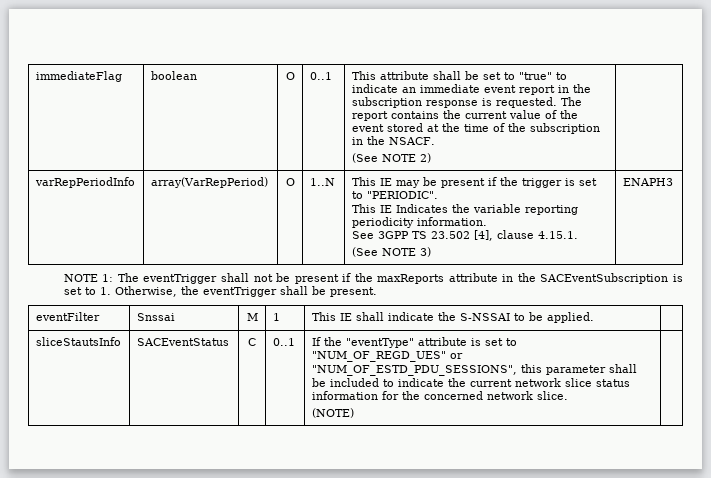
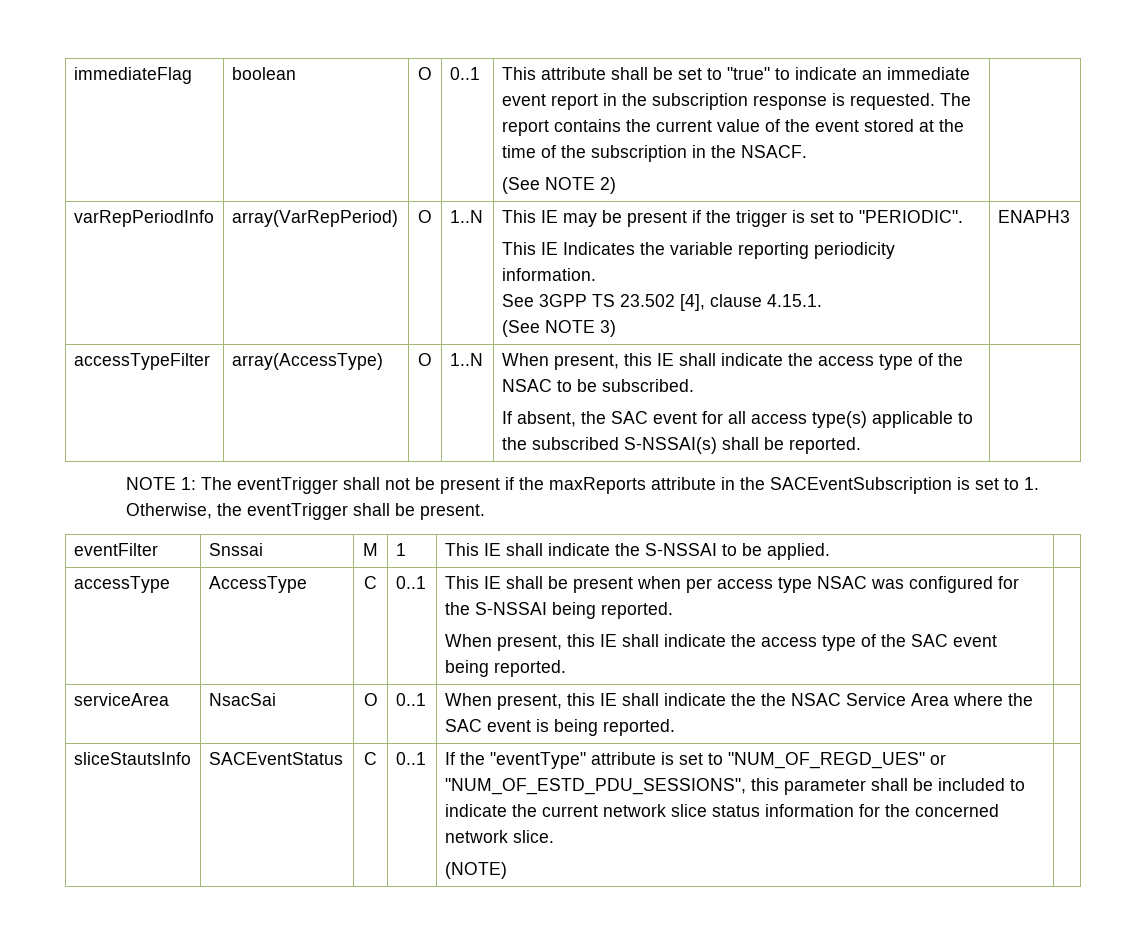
(673, 182) none -> [73,353,210,370] [231,353,383,370] [418,353,432,366] [449,353,483,366] [501,353,963,370] [501,379,694,392] [501,411,973,428] [501,437,861,454] // accessTypeFilter | array(AccessType) | O | 1..N | When present, this IE shall indicate the access type of the NSAC to be subscribed. // If absent, the SAC event for all access type(s) applicable to the subscribed S-NSSAI(s) shall be reported. |
(594, 317) none -> [73,576,170,593] [208,576,307,593] [364,576,377,589] [395,576,426,589] [444,576,1019,593] [444,602,673,619] [444,634,997,651] [444,660,566,677] [73,693,169,706] [208,693,276,706] [363,693,378,706] [395,693,426,706] [444,693,1033,710] [444,719,675,736] // accessType | AccessType | C | 0..1 | This IE shall be present when per access type NSAC was configured for the S-NSSAI being reported. // When present, this IE shall indicate the access type of the SAC event being reported. | // serviceArea | NsacSai | O | 0..1 | When present, this IE shall indicate the the NSAC Service Area where the SAC event is being reported. |

